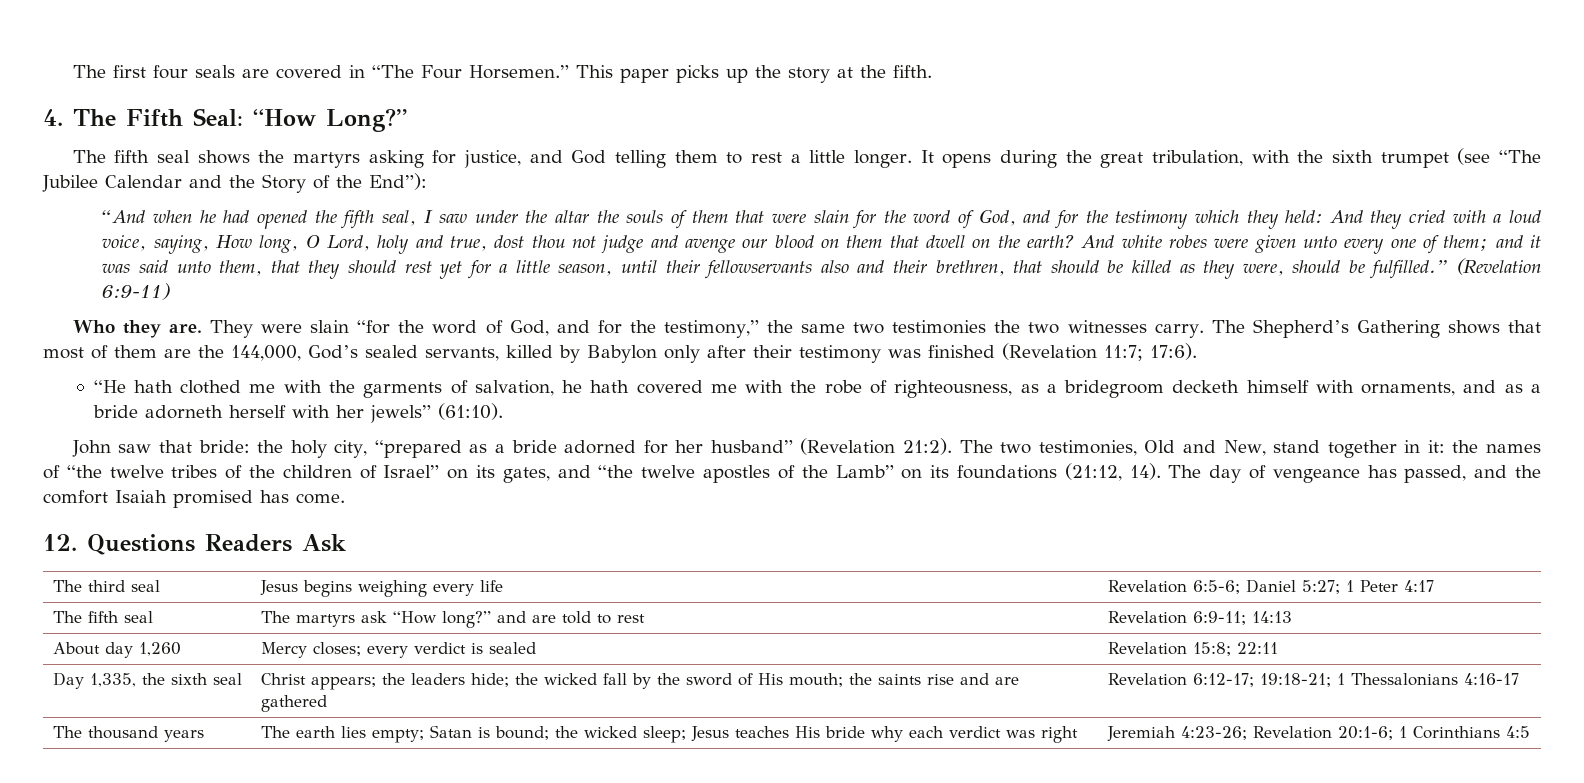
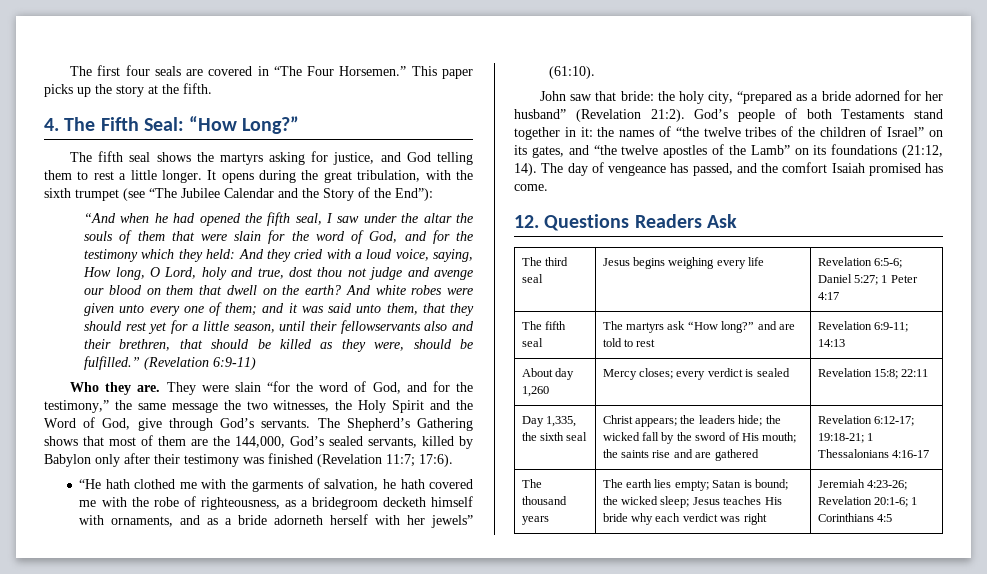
[853,320,1204,338] two testimonies the two witnesses carry. -> [171,400,474,413] [44,417,311,431] message the two witnesses, the Holy Spirit and the Word of God, give through God’s servants.
[959,440,1266,456] The two testimonies, Old and New, -> [694,108,905,122] God’s people of both Testaments

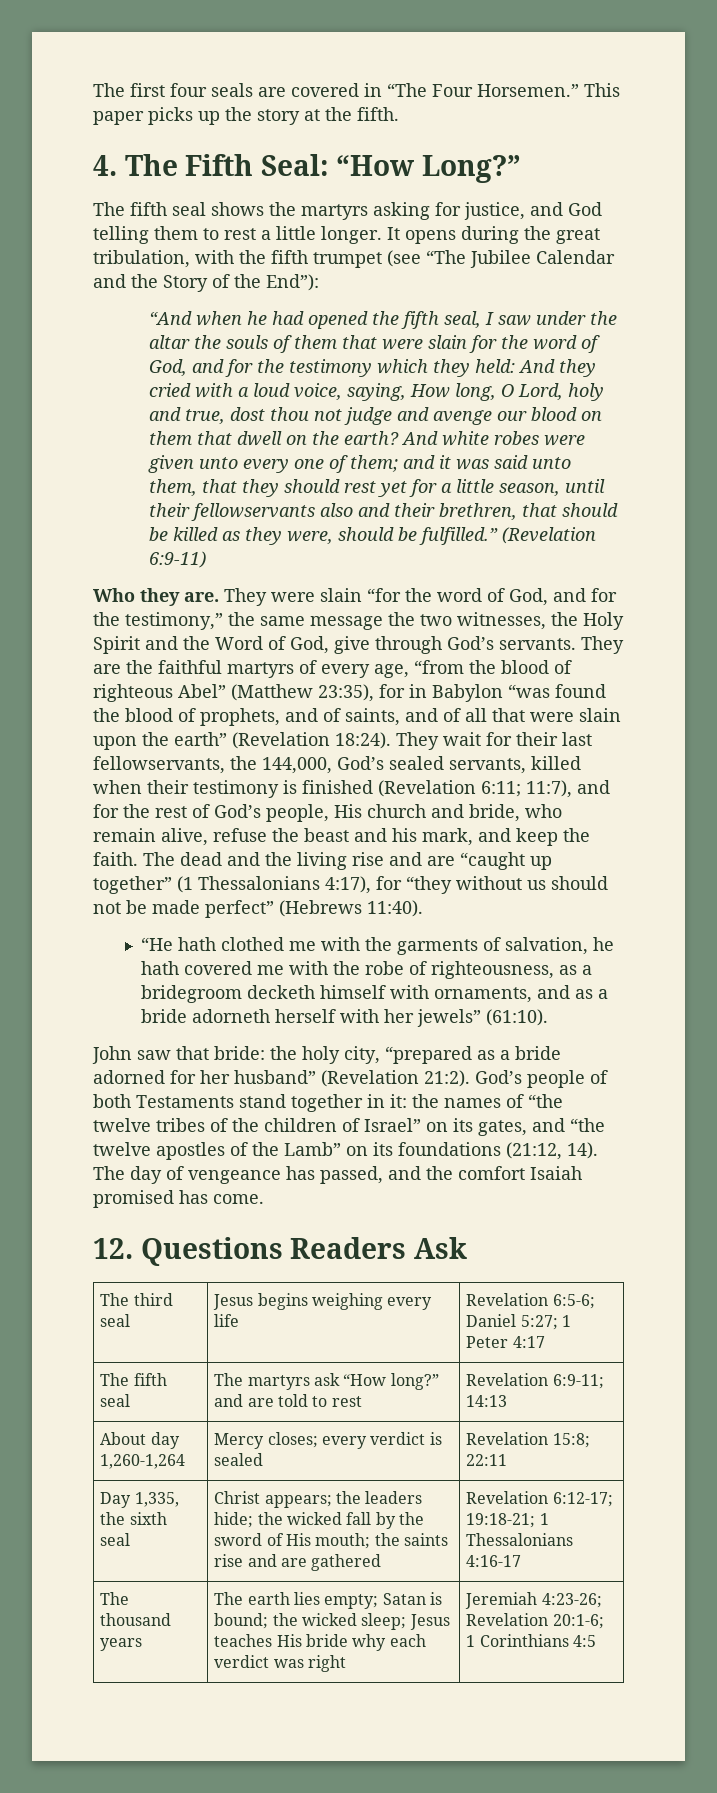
[44,188,71,198] sixth -> [271,250,308,264] fifth
[317,418,474,431] [44,435,208,446] The Shepherd’s Gathering shows that most of them are -> [581,636,624,654] [93,660,572,678] [93,684,606,702] [93,708,621,726] [93,732,592,750] [93,756,225,774] They are the faithful martyrs of every age, “from the blood of righteous Abel” (Matthew 23:35), for in Babylon “was found the blood of prophets, and of saints, and of all that were slain upon the earth” (Revelation 18:24). They wait for their last fellowservants,
[459,436,473,449] [44,453,150,467] by Babylon only after -> [93,780,142,794] when
[243,457,264,464] was -> [283,780,297,794] is
[386,454,453,467] 11:7; 17:6). -> [481,780,610,798] [93,804,562,822] [93,828,590,846] [93,852,552,870] [93,876,608,894] [93,900,423,918] 6:11; 11:7), and for the rest of God’s people, His church and bride, who remain alive, refuse the beast and his mark, and keep the faith. The dead and the living rise and are “caught up together” (1 Thessalonians 4:17), for “they without us should not be made perfect” (Hebrews 11:40).
[521,386,549,397] 1,260 -> [100,1454,186,1469] 1,260-1,264

